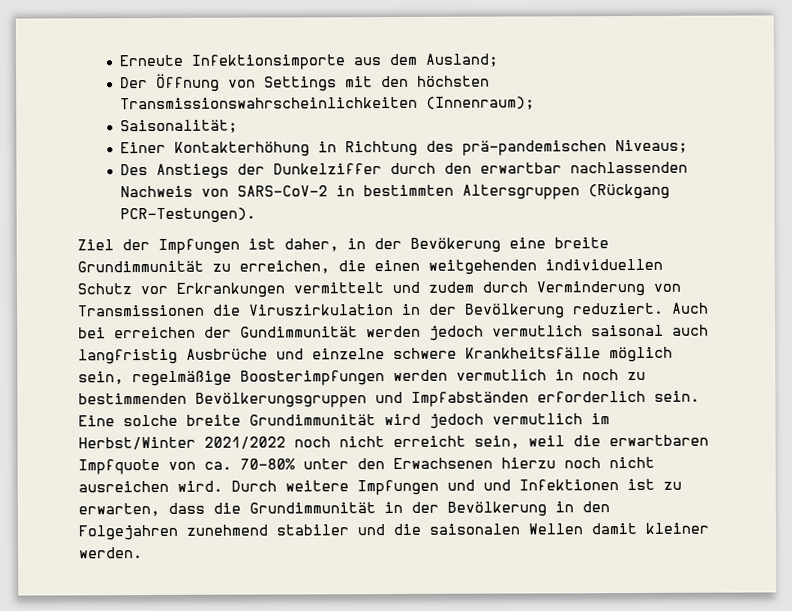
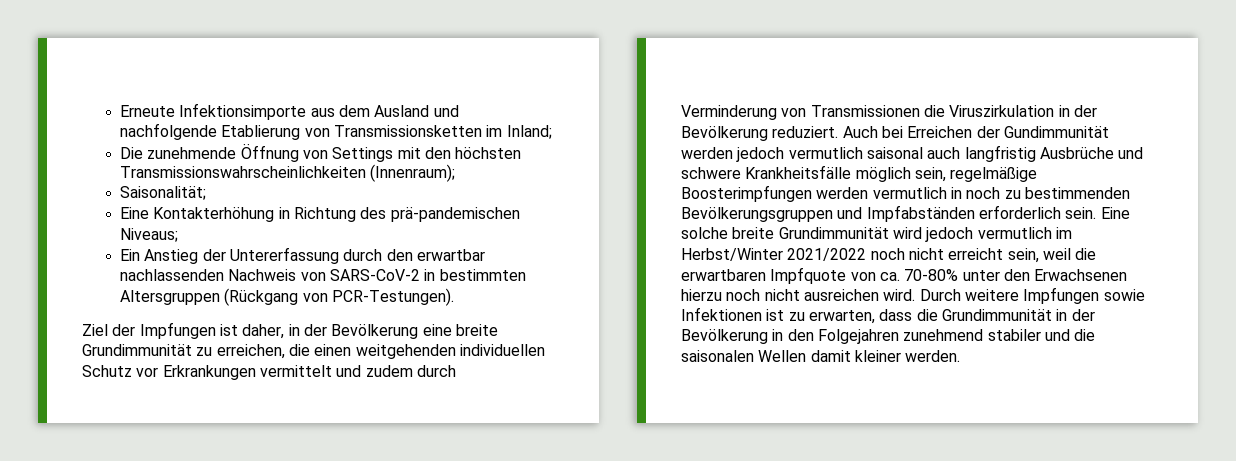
[424,53,499,67] [119,77,148,89] Ausland; // Der -> [374,105,459,117] [120,123,552,140] [120,147,237,159] Ausland und nachfolgende Etablierung von Transmissionsketten im Inland; // Die zunehmende
[119,141,166,154] Einer -> [120,207,150,219] Eine
[119,163,382,180] Des Anstiegs der Dunkelziffer -> [120,247,339,264] Ein Anstieg der Untererfassung
(670, 191) none -> [302,293,328,302] von
[410,237,501,253] Bevökerung -> [331,324,419,339] Bevölkerung
[114,326,196,339] erreichen -> [907,126,973,138] Erreichen
[312,348,385,360] einzelne -> (1144, 153) none
[447,479,511,491] und und -> [1103,289,1145,301] sowie

